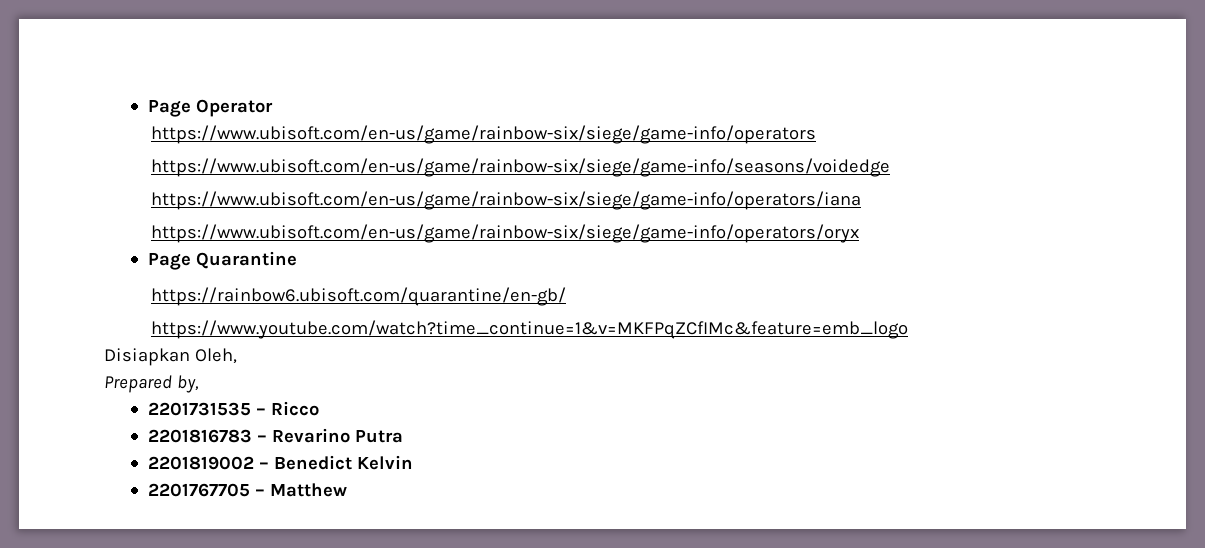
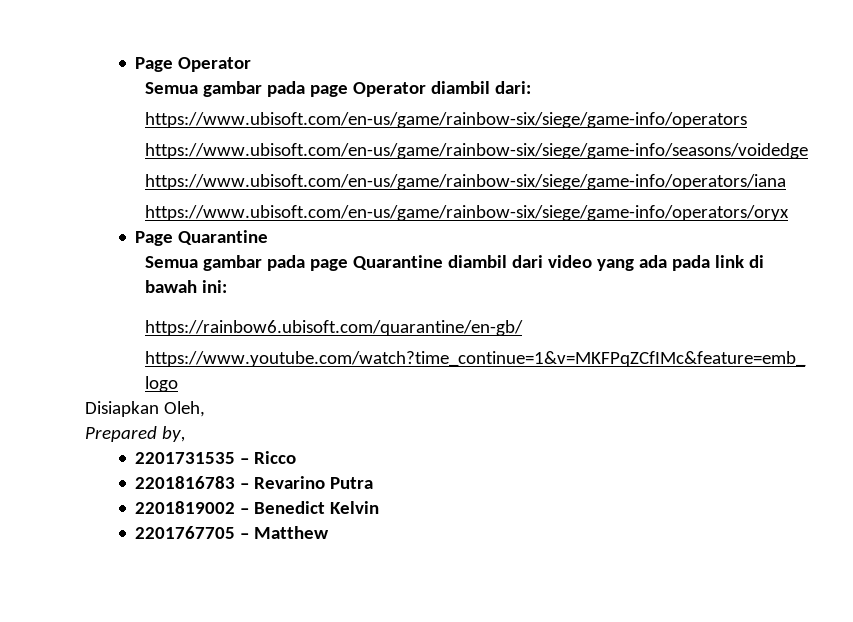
(273, 108) none -> [144,81,531,97] // Semua gambar pada page Operator diambil dari:
(297, 260) none -> [144,255,764,271] [144,280,227,293] // Semua gambar pada page Quarantine diambil dari video yang ada pada link di bawah ini:

